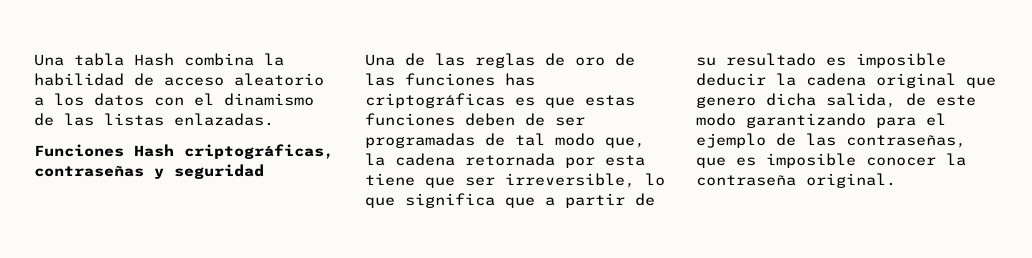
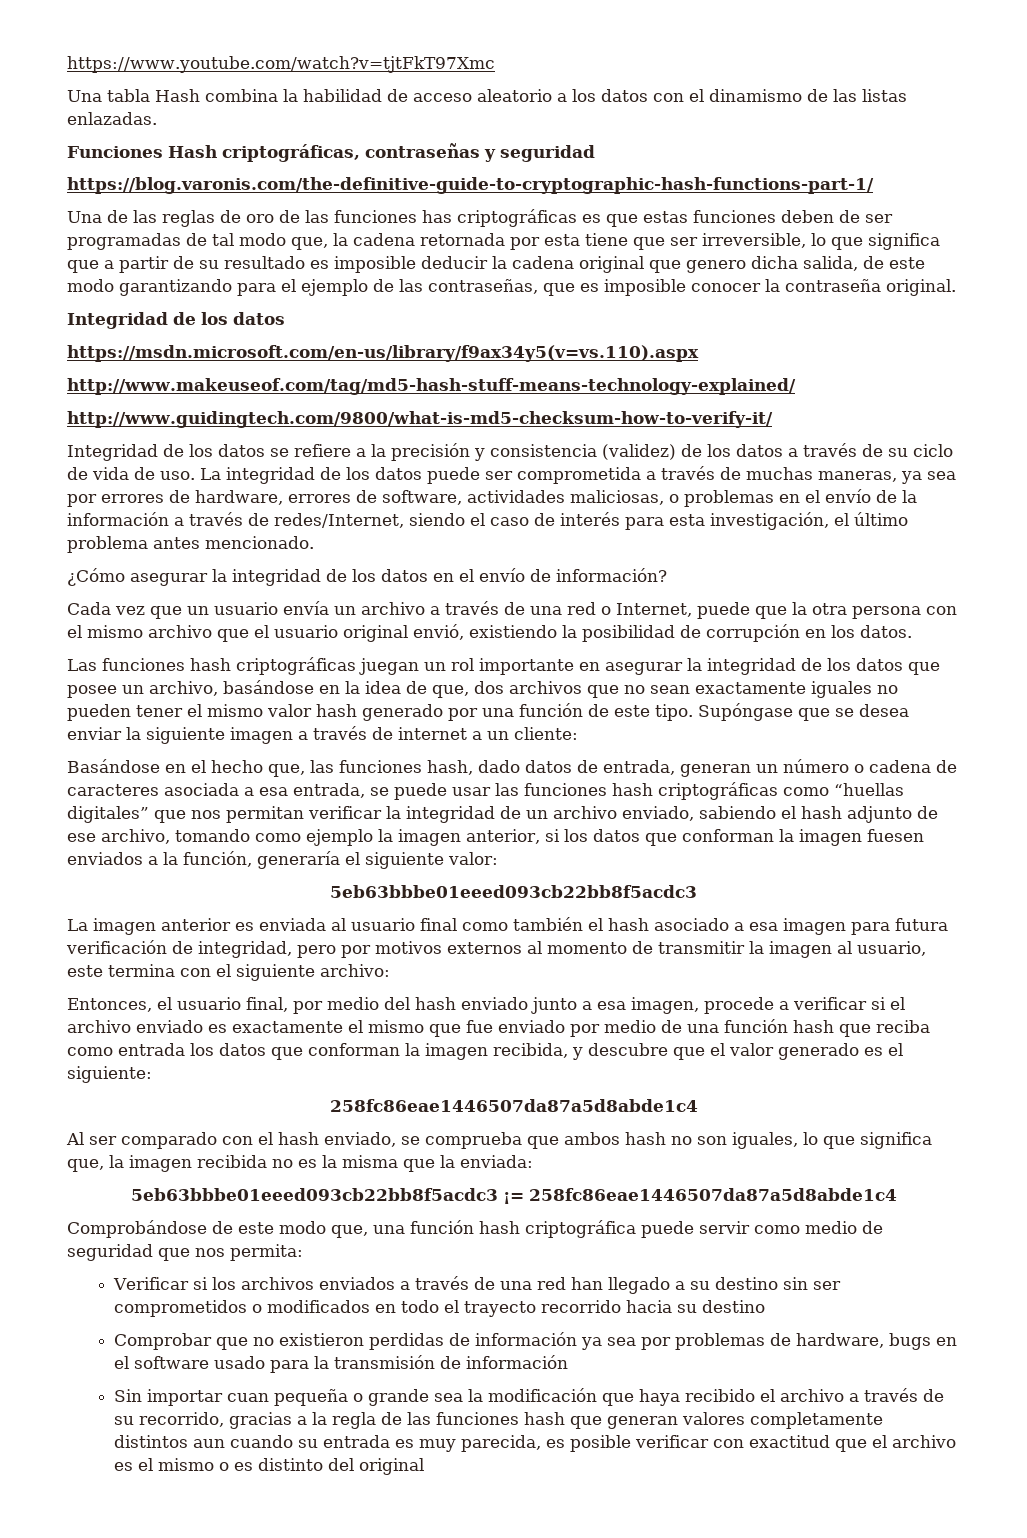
(34, 60) none -> [67,56,495,73] https://www.youtube.com/watch?v=tjtFkT97Xmc //
(264, 171) none -> [67,177,874,194] // https://blog.varonis.com/the-definitive-guide-to-cryptographic-hash-functions-part-1/
(896, 180) none -> [67,312,285,329] [67,345,699,362] [67,378,796,395] [67,411,773,428] [67,443,953,461] [67,466,956,484] [67,489,917,507] [67,512,908,530] [67,536,314,553] [67,568,667,586] [67,601,957,619] [67,624,912,642] [67,657,940,675] [67,680,898,698] [67,703,909,721] [67,726,578,744] [67,759,957,777] [67,782,904,800] [67,806,938,823] [67,829,924,846] [67,851,498,869] [330,885,697,898] [67,917,948,935] [66,940,926,958] [67,964,390,981] [67,997,905,1014] [67,1019,930,1037] [67,1043,903,1060] [67,1066,152,1083] [329,1099,698,1112] [66,1132,932,1149] [67,1155,533,1172] [130,1188,897,1204] [67,1220,883,1238] [67,1244,303,1261] [113,1276,842,1294] [114,1300,766,1317] [114,1332,958,1350] [114,1355,569,1373] [114,1388,945,1406] [114,1412,884,1429] [114,1435,957,1452] [114,1458,425,1475] // Integridad de los datos // https://msdn.microsoft.com/en-us/library/f9ax34y5(v=vs.110).aspx // http://www.makeuseof.com/tag/md5-hash-stuff-means-technology-explained/ // http://www.guidingtech.com/9800/what-is-md5-checksum-how-to-verify-it/ // Integridad de los datos se refiere a la precisión y consistencia (validez) de los datos a través de su ciclo de vida de uso. La integridad de los datos puede ser comprometida a través de muchas maneras, ya sea por errores de hardware, errores de software, actividades maliciosas, o problemas en el envío de la información a través de redes/Internet, siendo el caso de interés para esta investigación, el último problema antes mencionado. // ¿Cómo asegurar la integridad de los datos en el envío de información? // Cada vez que un usuario envía un archivo a través de una red o Internet, puede que la otra persona con el mismo archivo que el usuario original envió, existiendo la posibilidad de corrupción en los datos. // Las funciones hash criptográficas juegan un rol importante en asegurar la integridad de los datos que posee un archivo, basándose en la idea de que, dos archivos que no sean exactamente iguales no pueden tener el mismo valor hash generado por una función de este tipo. Supóngase que se desea enviar la siguiente imagen a través de internet a un cliente: // Basándose en el hecho que, las funciones hash, dado datos de entrada, generan un número o cadena de caracteres asociada a esa entrada, se puede usar las funciones hash criptográficas como “huellas digitales” que nos permitan verificar la integridad de un archivo enviado, sabiendo el hash adjunto de ese archivo, tomando como ejemplo la imagen anterior, si los datos que conforman la imagen fuesen enviados a la función, generaría el siguiente valor: // 5eb63bbbe01eeed093cb22bb8f5acdc3 // La imagen anterior es enviada al usuario final como también el hash asociado a esa imagen para futura verificación de integridad, pero por motivos externos al momento de transmitir la imagen al usuario, este termina con el siguiente archivo: // Entonces, el usuario final, por medio del hash enviado junto a esa imagen, procede a verificar si el archivo enviado es exactamente el mismo que fue enviado por medio de una función hash que reciba como entrada los datos que conforman la imagen recibida, y descubre que el valor generado es el siguiente: // 258fc86eae1446507da87a5d8abde1c4 // Al ser comparado con el hash enviado, se comprueba que ambos hash no son iguales, lo que significa que, la imagen recibida no es la misma que la enviada: // 5eb63bbbe01eeed093cb22bb8f5acdc3 ¡= 258fc86eae1446507da87a5d8abde1c4 // Comprobándose de este modo que, una función hash criptográfica puede servir como medio de seguridad que nos permita: // Verificar si los archivos enviados a través de una red han llegado a su destino sin ser comprometidos o modificados en todo el trayecto recorrido hacia su destino // Comprobar que no existieron perdidas de información ya sea por problemas de hardware, bugs en el software usado para la transmisión de información // Sin importar cuan pequeña o grande sea la modificación que haya recibido el archivo a través de su recorrido, gracias a la regla de las funciones hash que generan valores completamente distintos aun cuando su entrada es muy parecida, es posible verificar con exactitud que el archivo es el mismo o es distinto del original

